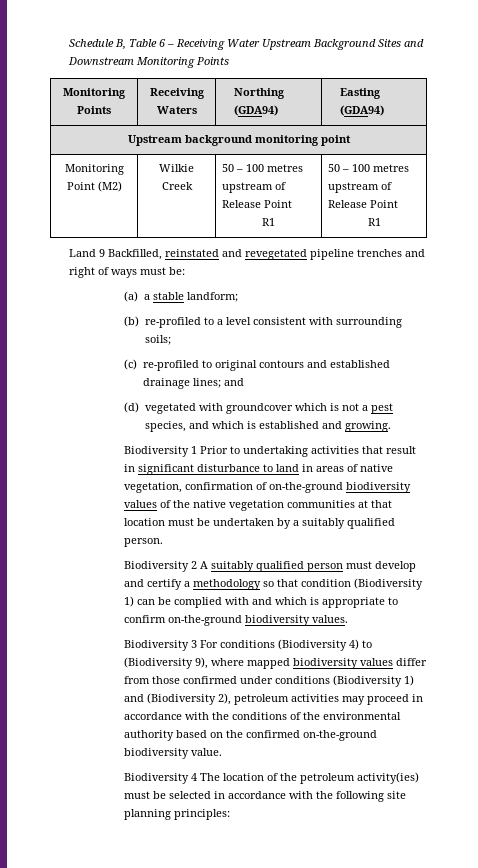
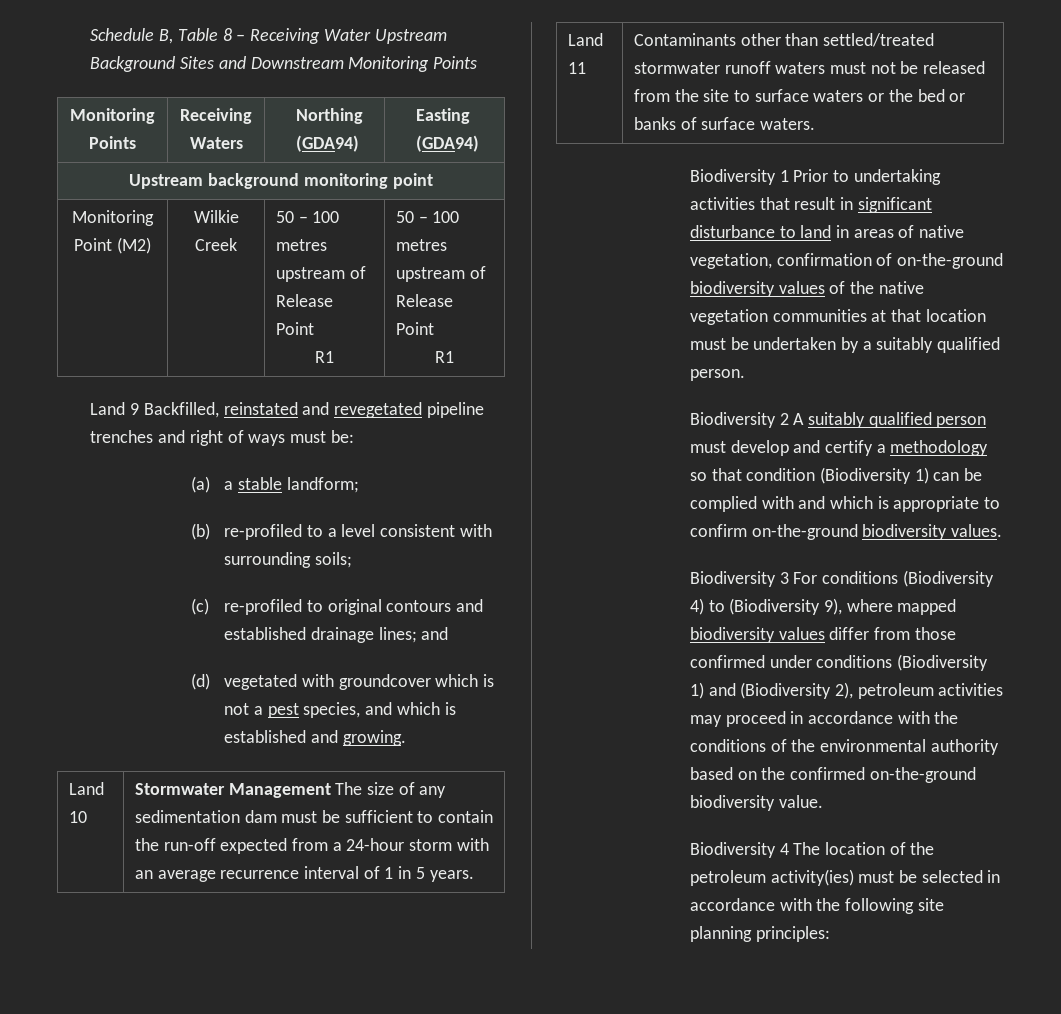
[158,39,166,47] 6 -> [222,28,232,41] 8
(391, 426) none -> [68,782,104,795] [68,811,87,823] [134,782,447,798] [134,810,494,823] [134,838,489,854] [134,866,474,882] [567,33,603,46] [567,62,586,74] [633,33,934,47] [633,61,986,74] [633,89,966,102] [633,117,815,130] // Land 10 | Stormwater Management The size of any sedimentation dam must be sufficient to contain the run-off expected from a 24-hour storm with an average recurrence interval of 1 in 5 years. // Land 11 | Contaminants other than settled/treated stormwater runoff waters must not be released from the site to surface waters or the bed or banks of surface waters.

